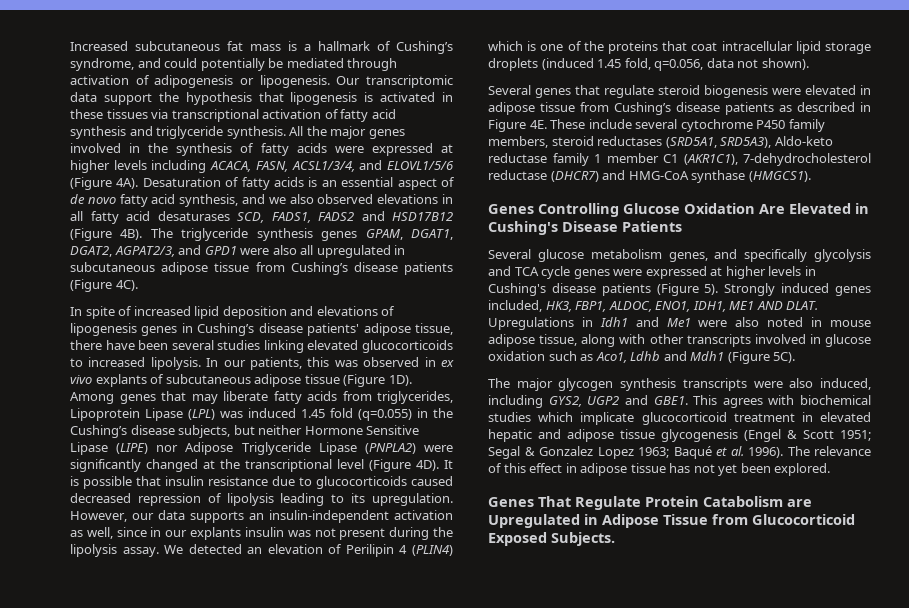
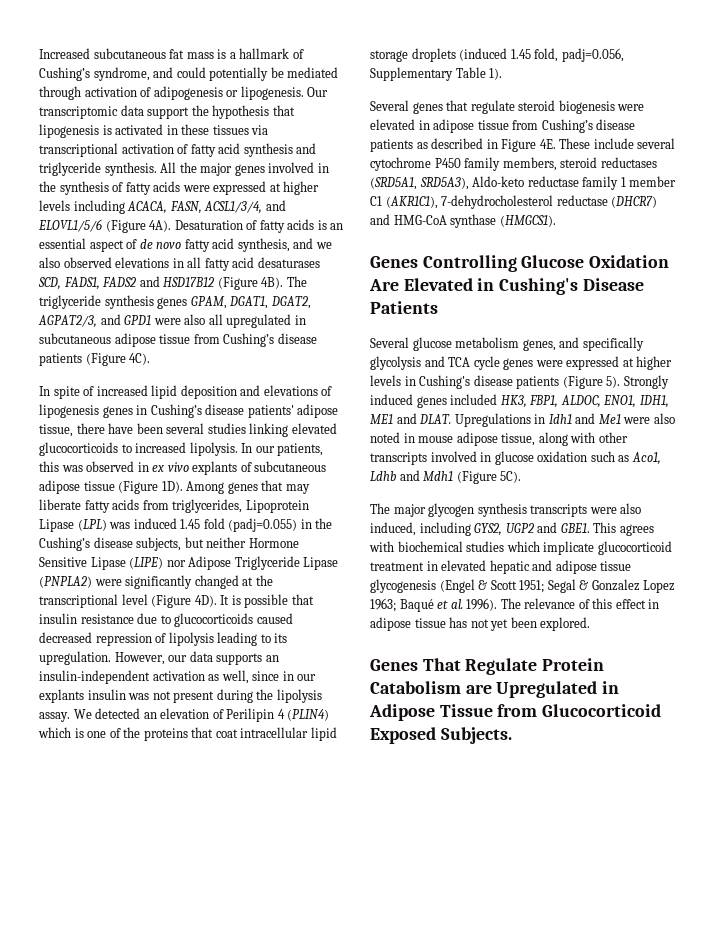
[358,409,412,421] (q=0.055) -> [228,518,298,532] (padj=0.055)
[654,58,809,71] q=0.056, data not shown). -> [561,48,624,62] [370,67,503,81] padj=0.056, Supplementary Table 1).
[488,300,542,312] included, -> [450,394,498,405] included
[756,301,783,310] AND -> [396,413,417,424] and

